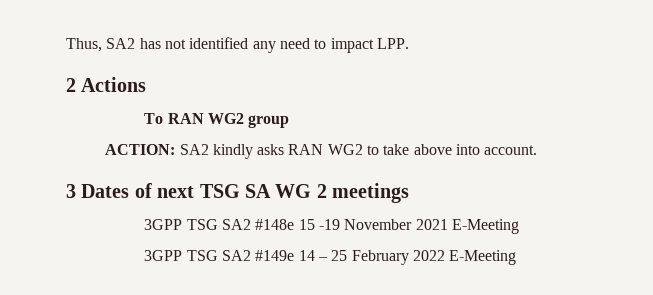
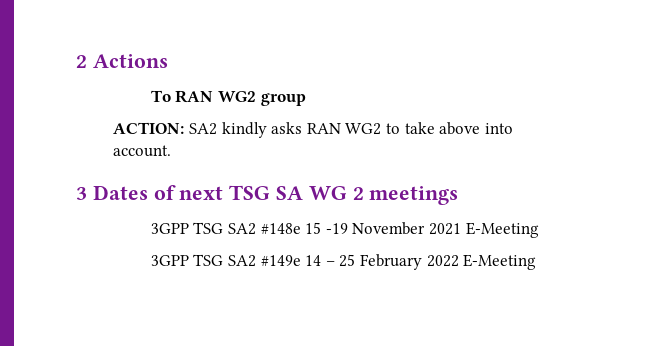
[66,37,409,53] Thus, SA2 has not identified any need to impact LPP. // -> (76, 61) none

